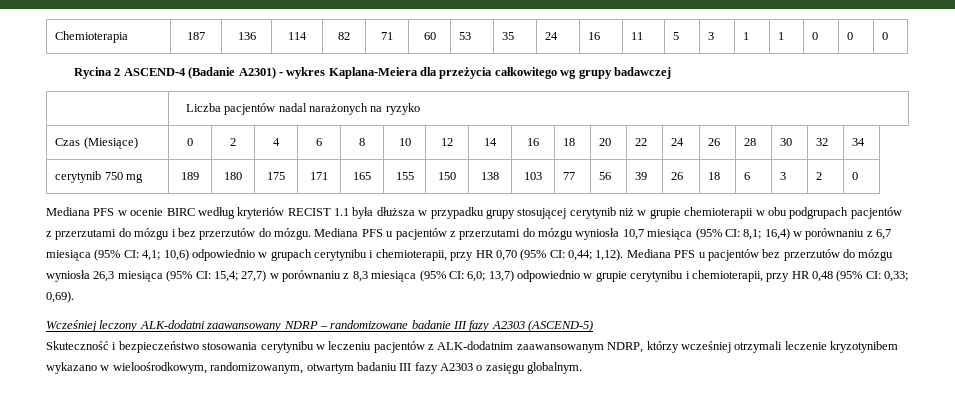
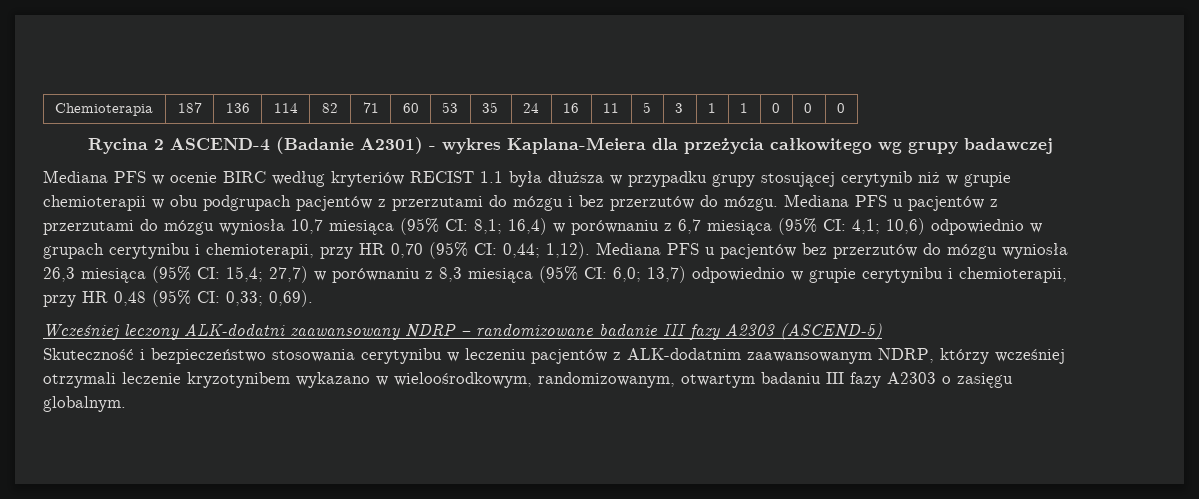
[185,103,420,115] [55,137,138,149] [187,138,193,146] [230,138,236,146] [273,138,280,146] [316,138,322,146] [359,138,365,146] [398,138,411,146] [441,138,453,146] [484,138,497,146] [527,138,539,146] [563,138,576,146] [599,138,612,146] [635,138,648,146] [671,138,685,146] [708,138,721,146] [744,138,757,146] [780,138,793,146] [816,138,829,146] [852,138,866,146] [55,171,144,183] [181,172,199,180] [224,172,242,180] [267,172,285,180] [310,172,328,180] [353,172,371,180] [395,172,414,180] [438,172,456,180] [481,172,499,180] [524,172,542,180] [563,172,576,180] [599,172,612,180] [635,172,648,180] [671,172,684,180] [708,172,721,180] [744,172,751,180] [780,172,787,180] [816,172,823,180] [852,172,859,180] // | Liczba pacjentów nadal narażonych na ryzyko // Czas (Miesiące) | 0 | 2 | 4 | 6 | 8 | 10 | 12 | 14 | 16 | 18 | 20 | 22 | 24 | 26 | 28 | 30 | 32 | 34 // cerytynib 750 mg | 189 | 180 | 175 | 171 | 165 | 155 | 150 | 138 | 103 | 77 | 56 | 39 | 26 | 18 | 6 | 3 | 2 | 0 -> (1054, 146) none

